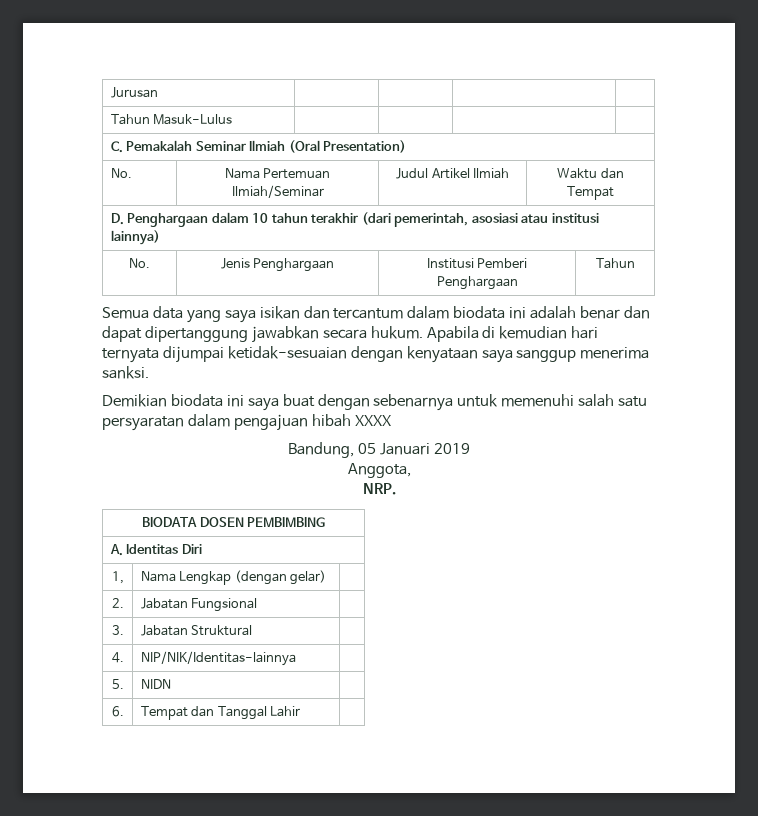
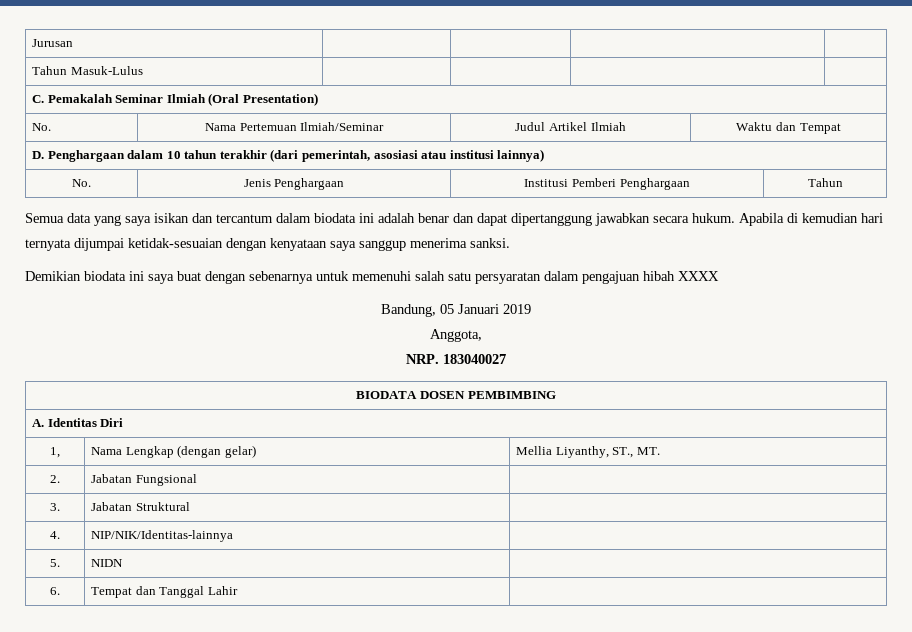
(396, 489) none -> [443,354,506,364] 183040027
(327, 577) none -> [516,446,660,458] Mellia Liyanthy, ST., MT.

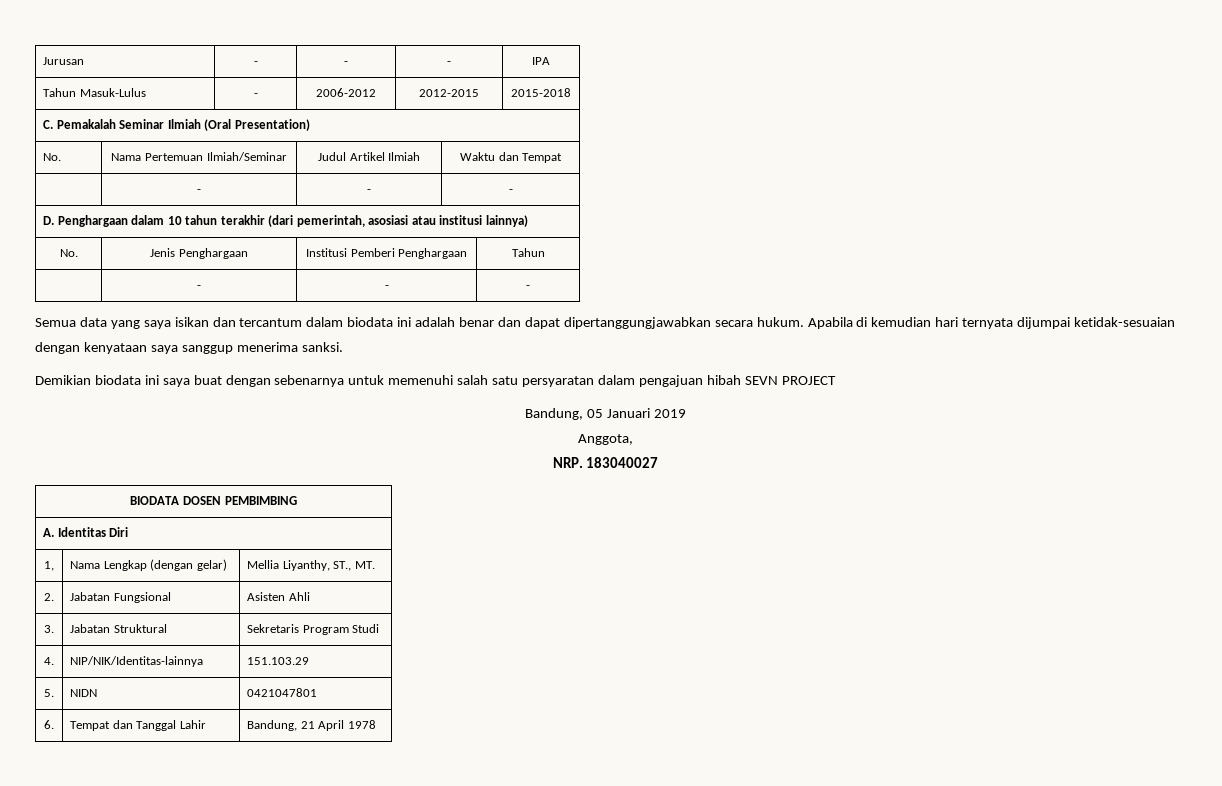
[32,66,143,75] | | | // Tahun Masuk-Lulus | | | | -> [253,61,258,65] [344,61,348,65] [447,61,451,65] [532,57,550,65] [43,88,146,97] [253,93,258,97] [316,88,376,97] [419,89,479,97] [511,88,571,97] - | - | - | IPA // Tahun Masuk-Lulus | - | 2006-2012 | 2012-2015 | 2015-2018
(841, 128) none -> [196,189,201,193] [367,189,371,193] [508,189,513,193] // | - | - | -
(843, 182) none -> [196,285,201,289] [384,285,389,289] [526,285,530,289] // | - | - | -
[511,213,650,226] dipertanggung jawabkan -> [563,317,711,329] dipertanggungjawabkan
[678,271,719,281] XXXX -> [744,376,836,385] SEVN PROJECT
(197, 480) none -> [247,592,310,601] Asisten Ahli
(190, 506) none -> [247,624,380,635] Sekretaris Program Studi
(234, 536) none -> [247,657,310,665] 151.103.29
(124, 563) none -> [247,688,318,697] 0421047801
(238, 590) none -> [247,720,376,731] Bandung, 21 April 1978

